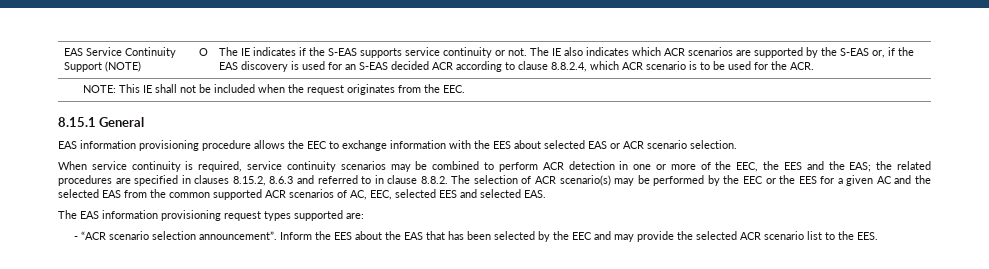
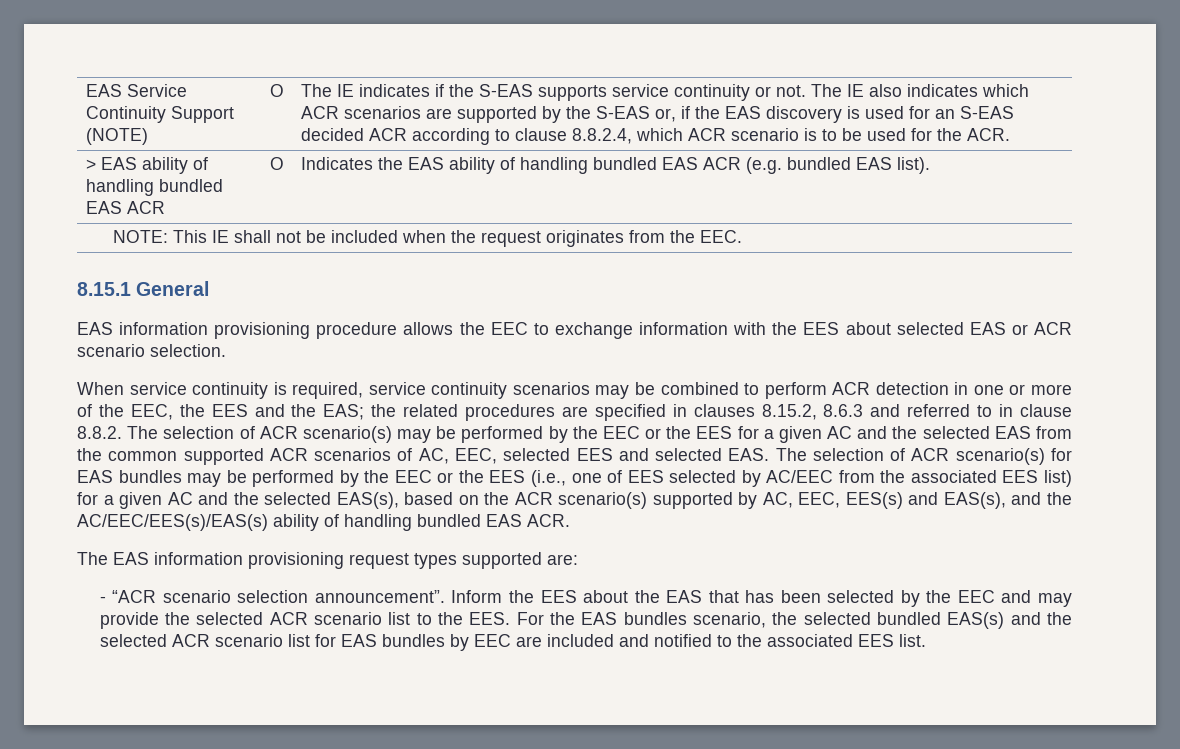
(814, 66) none -> [85,157,208,174] [85,179,223,196] [85,201,165,214] [269,157,284,170] [300,157,930,174] // > EAS ability of handling bundled EAS ACR | O | Indicates the EAS ability of handling bundled EAS ACR (e.g. bundled EAS list).
(546, 194) none -> [775,448,1073,465] [77,470,1072,487] [77,492,1072,509] [77,514,570,531] The selection of ACR scenario(s) for EAS bundles may be performed by the EEC or the EES (i.e., one of EES selected by AC/EEC from the associated EES list) for a given AC and the selected EAS(s), based on the ACR scenario(s) supported by AC, EEC, EES(s) and EAS(s), and the AC/EEC/EES(s)/EAS(s) ability of handling bundled EAS ACR.
(879, 236) none -> [516,612,1072,629] [99,634,926,651] For the EAS bundles scenario, the selected bundled EAS(s) and the selected ACR scenario list for EAS bundles by EEC are included and notified to the associated EES list.

